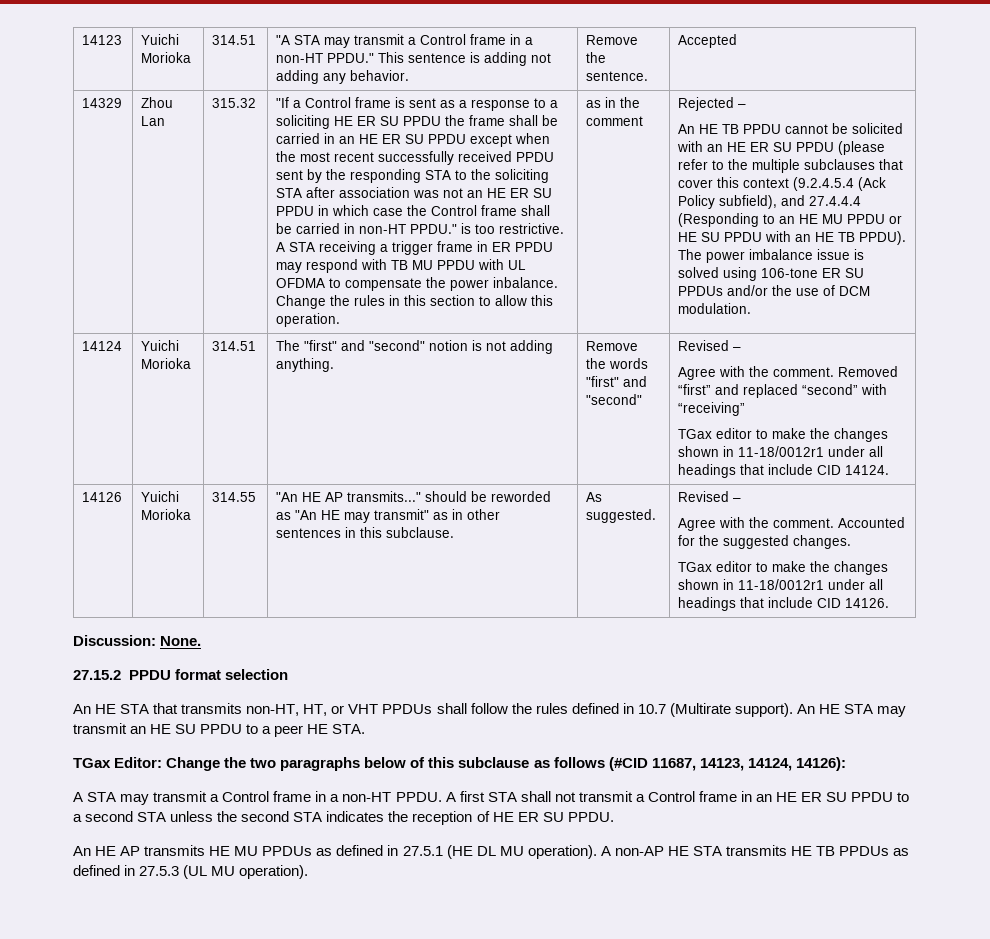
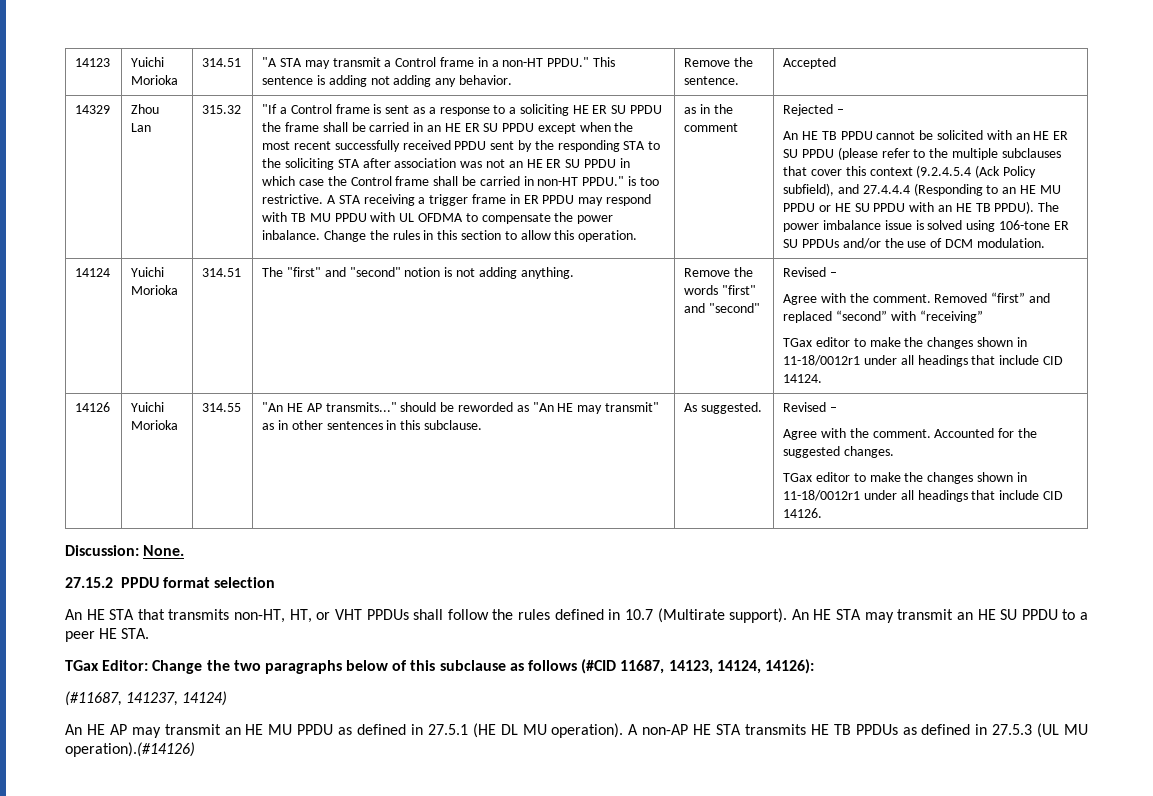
[73,791,910,805] [73,811,614,825] A STA may transmit a Control frame in a non-HT PPDU. A first STA shall not transmit a Control frame in an HE ER SU PPDU to a second STA unless the second STA indicates the reception of HE ER SU PPDU. -> [65,691,228,706] (#11687, 141237, 14124)
[144,845,313,856] transmits HE MU PPDUs -> [131,724,334,738] may transmit an HE MU PPDU
[239,865,309,879] operation). -> [65,742,195,757] operation).(#14126)

